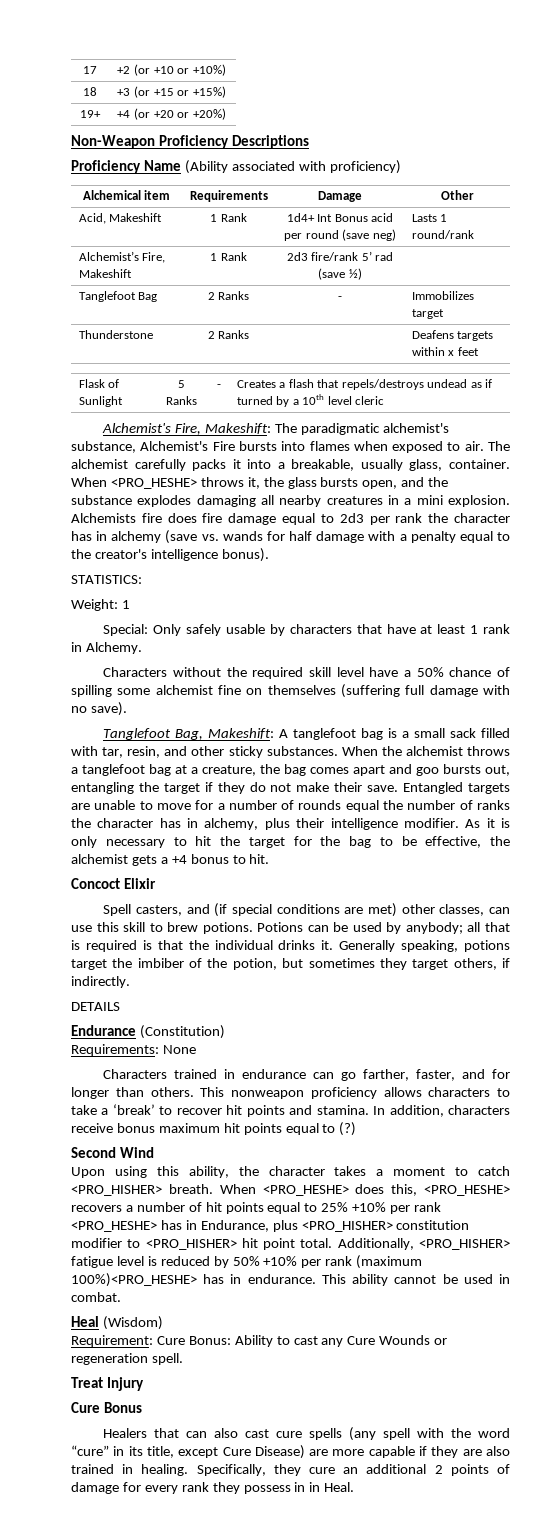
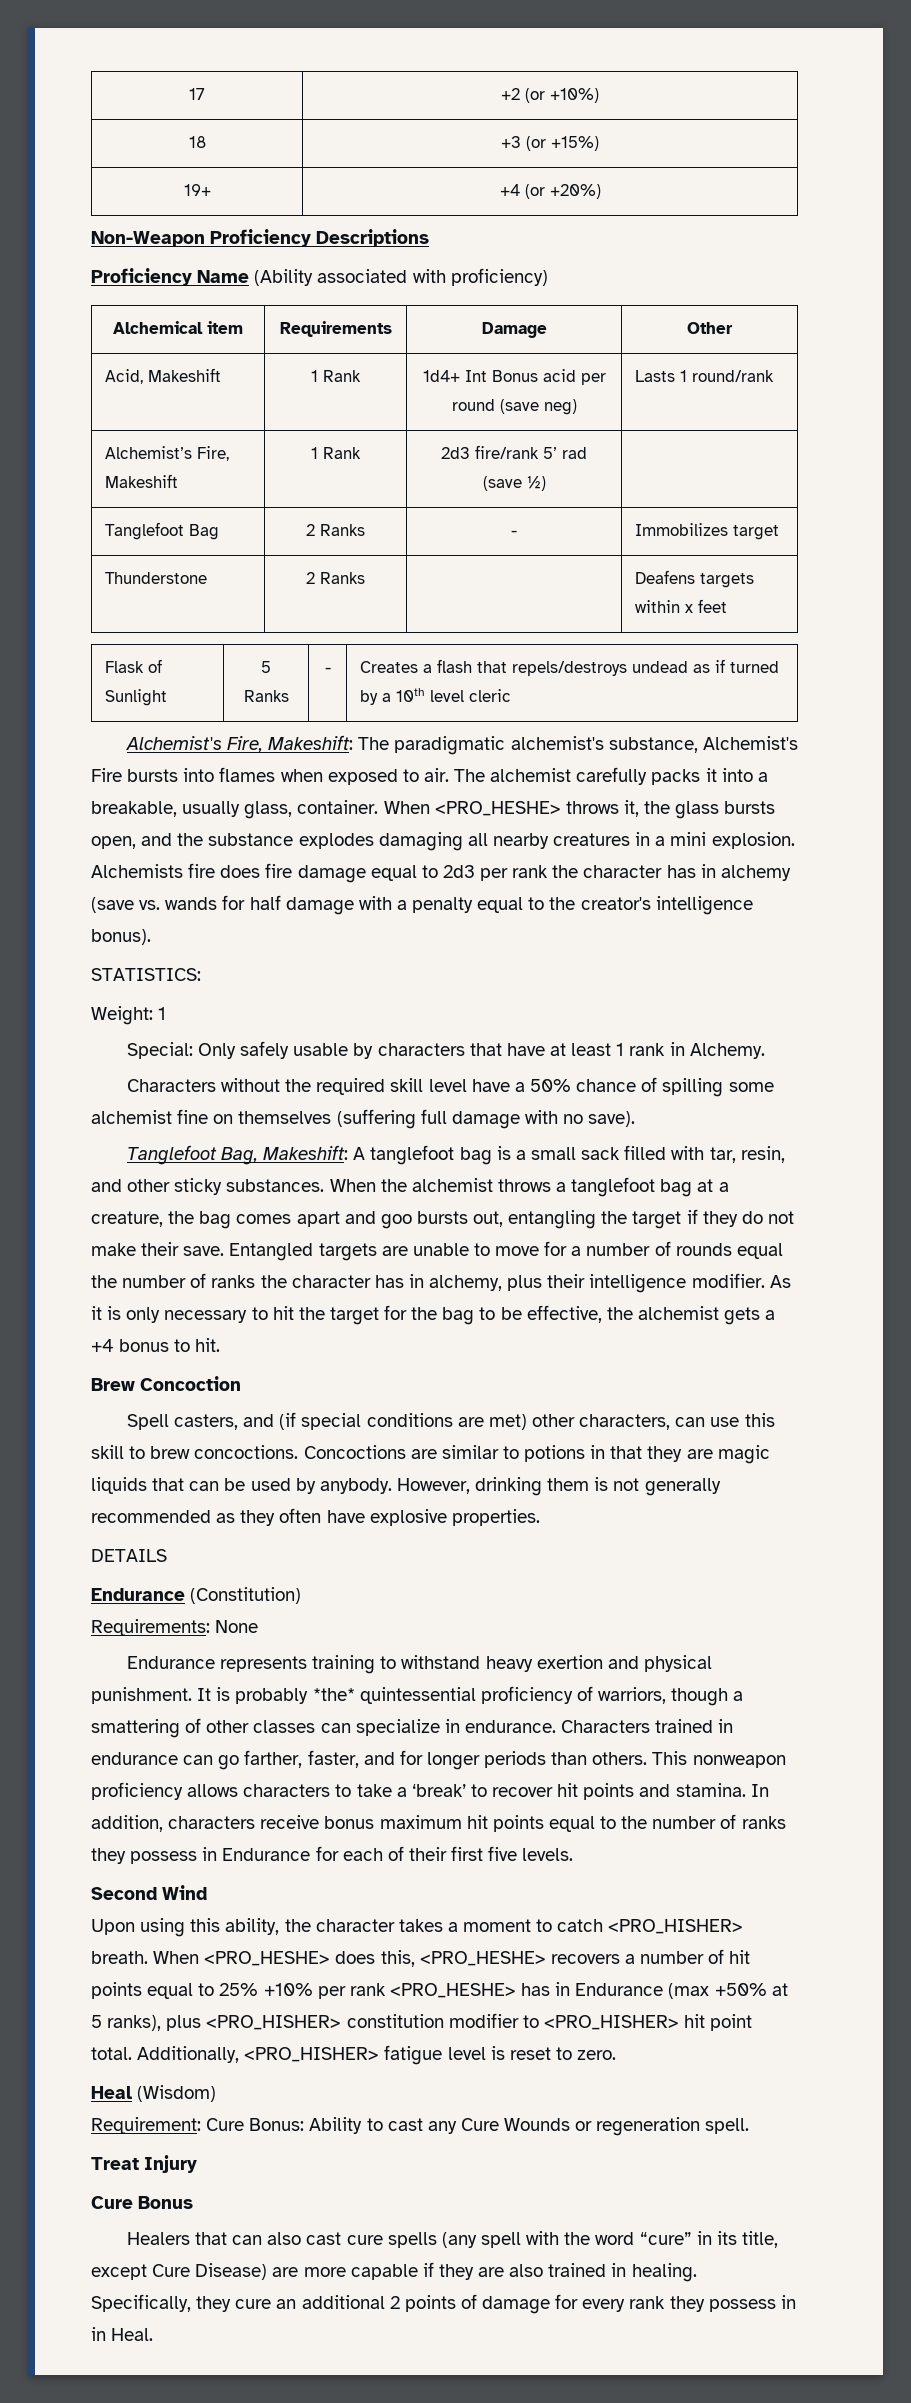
[153,66,190,74] +10 or -> (545, 95) none
[153,88,190,96] +15 or -> (546, 143) none
[153,110,190,118] +20 or -> (545, 191) none
[71,878,156,889] Concoct Elixir -> [91,1376,242,1391] Brew Concoction
[439,904,485,916] classes, -> [579,1414,671,1430] characters,
[202,922,511,934] [71,940,510,952] [71,958,511,970] [71,976,130,988] potions. Potions can be used by anybody; all that is required is that the individual drinks it. Generally speaking, potions target the imbiber of the potion, but sometimes they target others, if indirectly. -> [194,1445,770,1464] [91,1477,721,1496] [91,1508,540,1526] concoctions. Concoctions are similar to potions in that they are magic liquids that can be used by anybody. However, drinking them is not generally recommended as they often have explosive properties.
(196, 1049) none -> [126,1655,712,1674] [91,1686,744,1706] [91,1718,556,1738] Endurance represents training to withstand heavy exertion and physical punishment. It is probably *the* quintessential proficiency of warriors, though a smattering of other classes can specialize in endurance.
(109, 1093) none -> [484,1751,547,1768] periods
[339,1122,357,1136] (?) -> [621,1814,786,1829] [91,1846,574,1864] the number of ranks they possess in Endurance for each of their first five levels.
[200,1220,269,1232] Endurance, -> [575,1983,788,1999] [91,2015,162,2031] Endurance (max +50% at 5 ranks),
[160,1255,423,1269] [71,1273,511,1287] [71,1292,121,1302] reduced by 50% +10% per rank (maximum 100%)<PRO_HESHE> has in endurance. This ability cannot be used in combat. -> [509,2047,617,2060] reset to zero.

